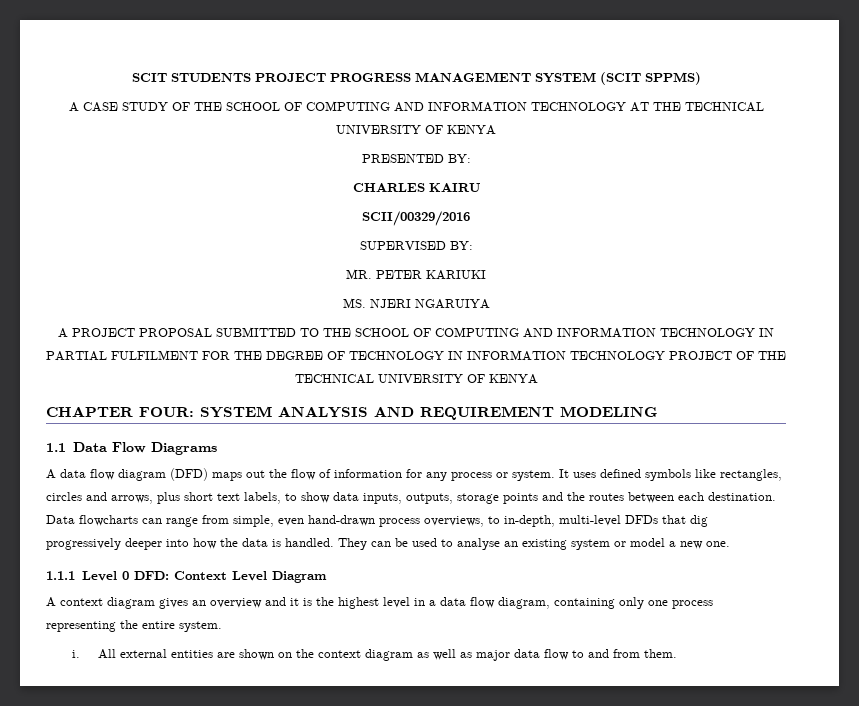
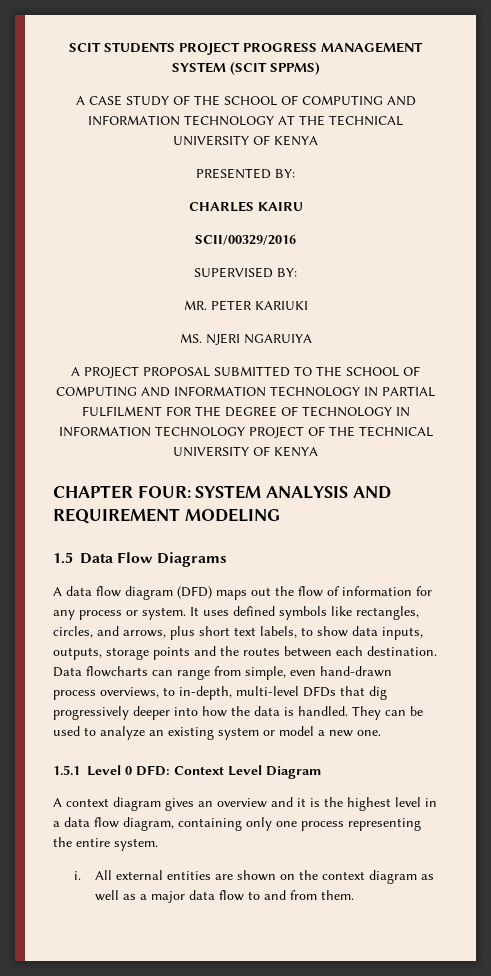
[46,443,66,452] 1.1 -> [53,552,73,564] 1.5
[46,492,82,501] circles -> [53,626,93,638] circles,
[457,538,500,550] analyse -> [100,726,145,740] analyze
[46,571,75,580] 1.1.1 -> [53,765,80,775] 1.5.1
(472, 655) none -> [140,894,148,900] a

